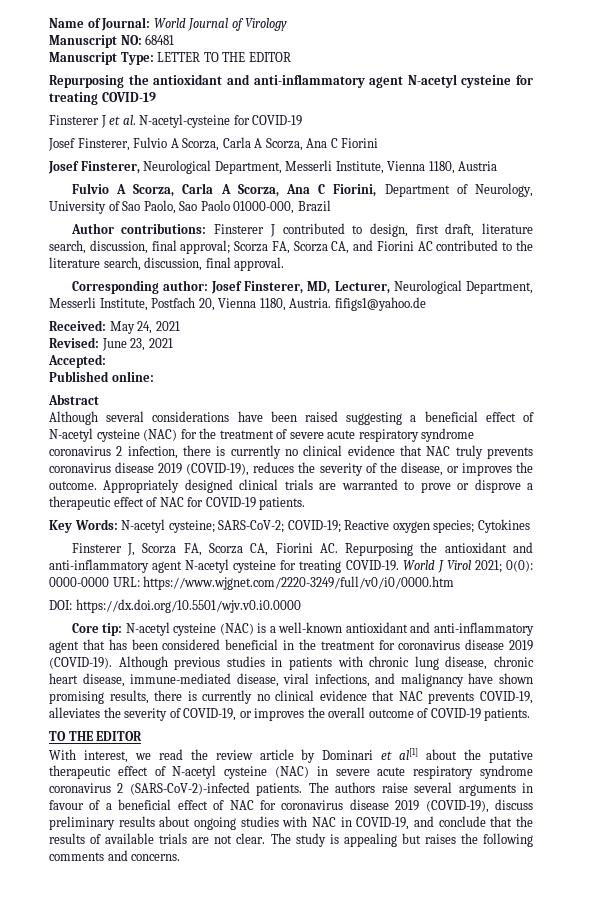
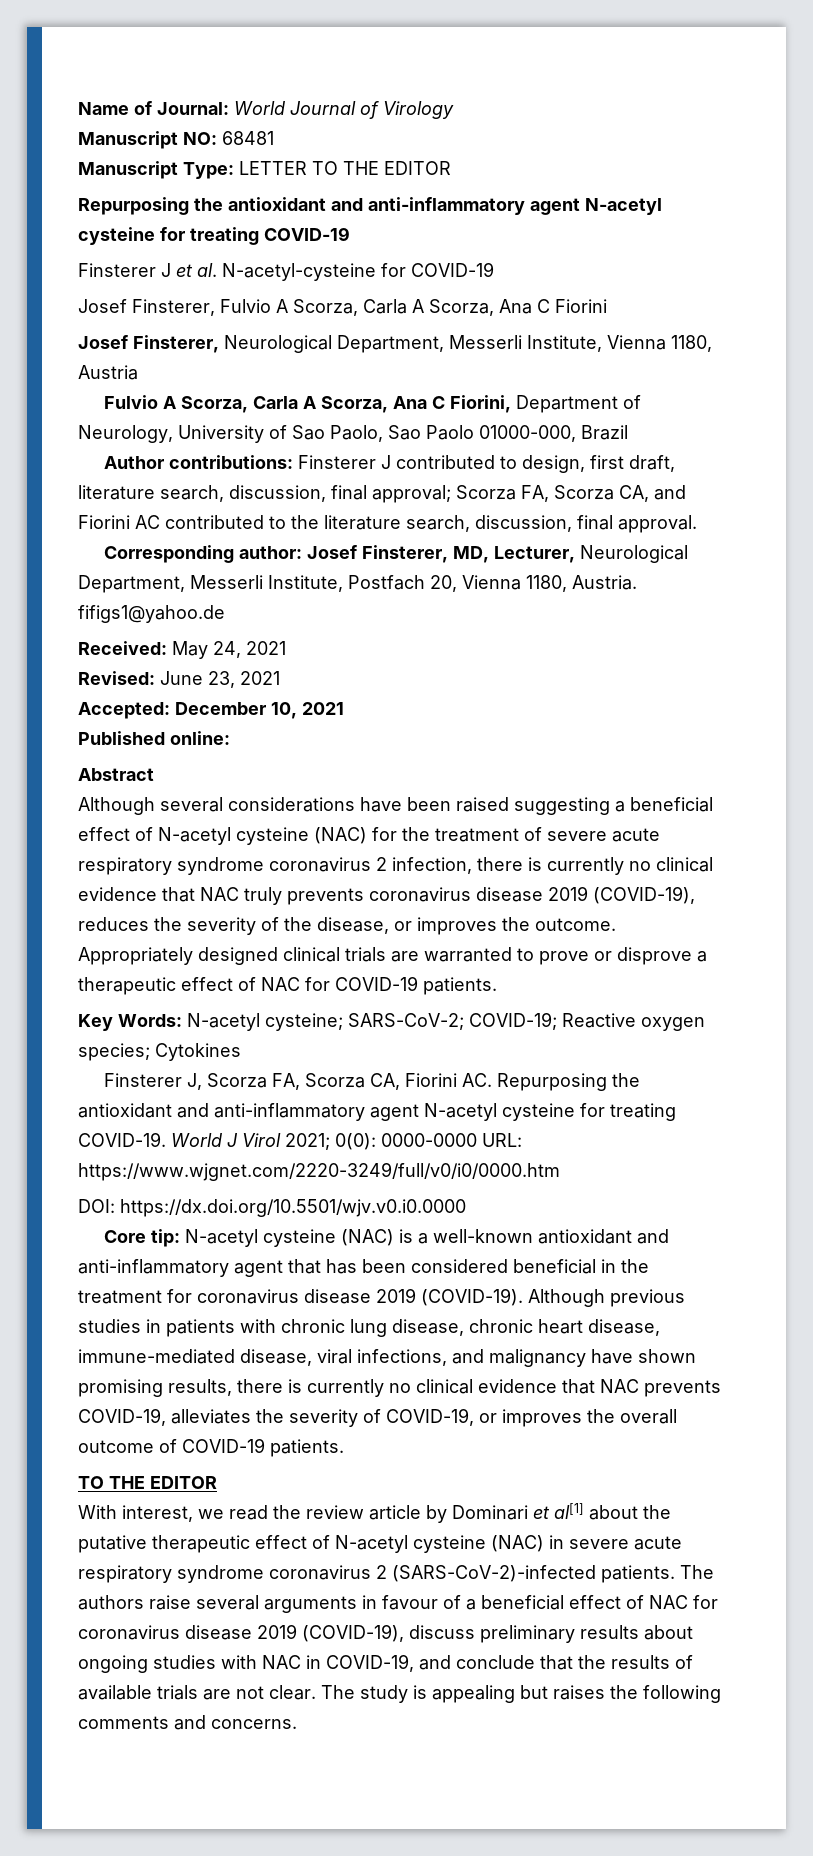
(106, 361) none -> [175,702,344,719] December 10, 2021

